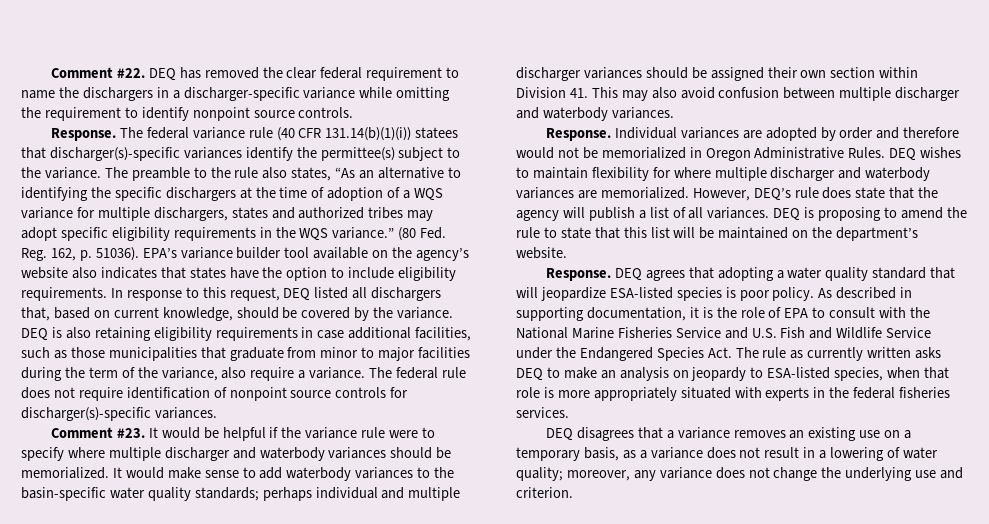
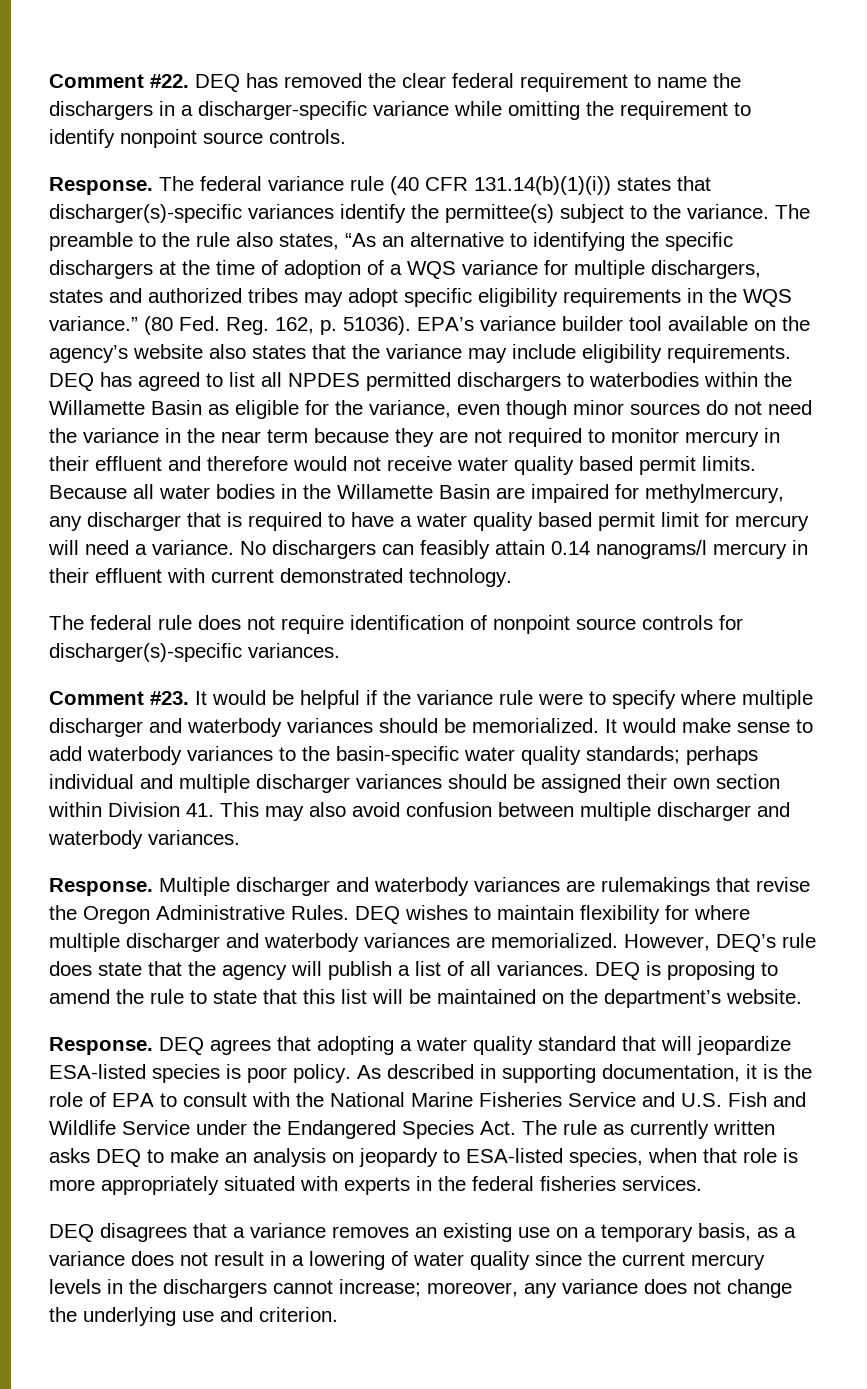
[415,127,459,139] statees -> [617,177,671,191] states
[100,267,457,281] [21,287,442,301] [21,307,454,321] [21,327,472,341] [21,347,471,361] [21,367,366,381] indicates that states have the option to include eligibility requirements. In response to this request, DEQ listed all dischargers that, based on current knowledge, should be covered by the variance. DEQ is also retaining eligibility requirements in case additional facilities, such as those municipalities that graduate from minor to major facilities during the term of the variance, also require a variance. -> [252,344,791,363] [49,372,792,391] [49,400,812,419] [49,428,780,447] [49,456,756,475] [49,484,784,503] [49,512,809,531] [48,540,808,559] [49,568,512,587] states that the variance may include eligibility requirements. DEQ has agreed to list all NPDES permitted dischargers to waterbodies within the Willamette Basin as eligible for the variance, even though minor sources do not need the variance in the near term because they are not required to monitor mercury in their effluent and therefore would not receive water quality based permit limits. Because all water bodies in the Willamette Basin are impaired for methylmercury, any discharger that is required to have a water quality based permit limit for mercury will need a variance. No dischargers can feasibly attain 0.14 nanograms/l mercury in their effluent with current demonstrated technology. //
[614,127,960,141] [516,147,702,159] Individual variances are adopted by order and therefore would not be memorialized in -> [159,877,810,896] [49,905,77,920] Multiple discharger and waterbody variances are rulemakings that revise the
[516,467,563,481] quality; -> [470,1251,765,1270] [49,1279,421,1298] quality since the current mercury levels in the dischargers cannot increase;

